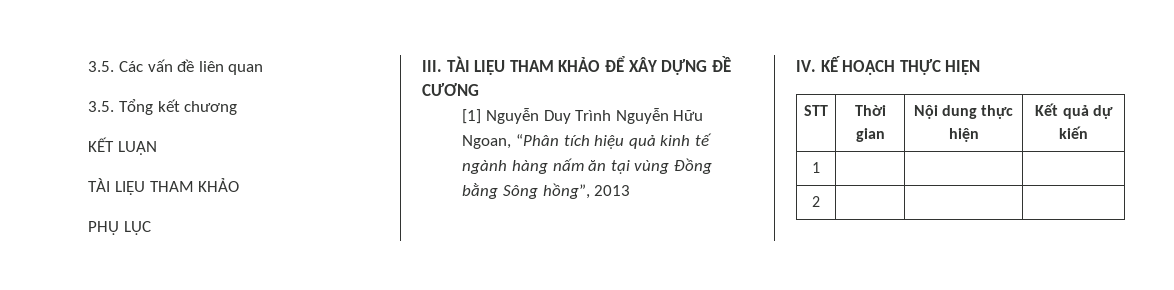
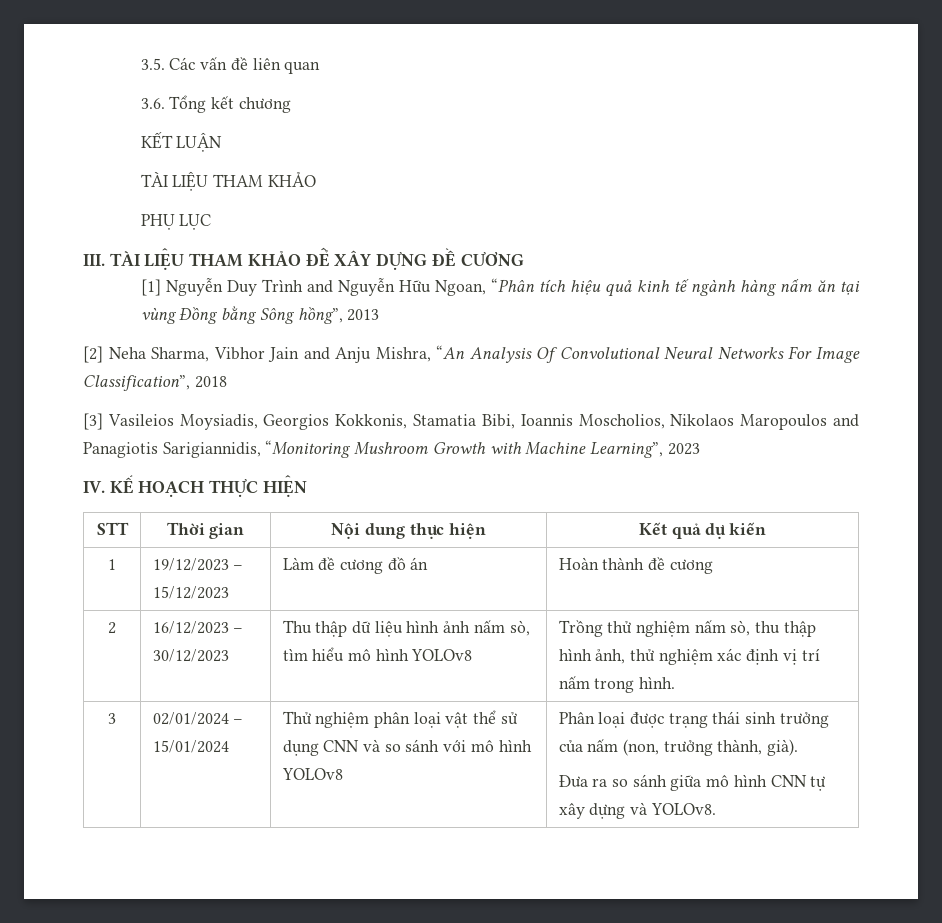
[88,101,115,112] 3.5. -> [140,98,165,109] 3.6.
(612, 115) none -> [306,280,333,293] and
(631, 190) none -> [83,345,860,363] [83,375,227,391] [83,413,860,430] [83,440,700,458] // [2] Neha Sharma, Vibhor Jain and Anju Mishra, “An Analysis Of Convolutional Neural Networks For Image Classification”, 2018 // [3] Vasileios Moysiadis, Georgios Kokkonis, Stamatia Bibi, Ioannis Moscholios, Nikolaos Maropoulos and Panagiotis Sarigiannidis, “Monitoring Mushroom Growth with Machine Learning”, 2023
[812,196,820,207] | | // 2 | | | -> [152,558,244,571] [152,586,229,599] [282,557,429,574] [558,557,713,574] [108,622,116,634] [152,621,244,634] [152,649,229,662] [282,620,530,637] [282,647,473,662] [558,620,816,637] [558,648,820,665] [558,676,675,693] [108,713,116,724] [152,712,244,725] [152,740,229,753] [282,710,518,728] [282,739,532,756] [281,768,343,780] [558,711,829,728] [558,739,799,756] [558,774,827,791] [558,802,716,819] 19/12/2023 – 15/12/2023 | Làm đề cương đồ án | Hoàn thành đề cương // 2 | 16/12/2023 – 30/12/2023 | Thu thập dữ liệu hình ảnh nấm sò, tìm hiểu mô hình YOLOv8 | Trồng thử nghiệm nấm sò, thu thập hình ảnh, thử nghiệm xác định vị trí nấm trong hình. // 3 | 02/01/2024 – 15/01/2024 | Thử nghiệm phân loại vật thể sử dụng CNN và so sánh với mô hình YOLOv8 | Phân loại được trạng thái sinh trưởng của nấm (non, trưởng thành, già). // Đưa ra so sánh giữa mô hình CNN tự xây dựng và YOLOv8.

